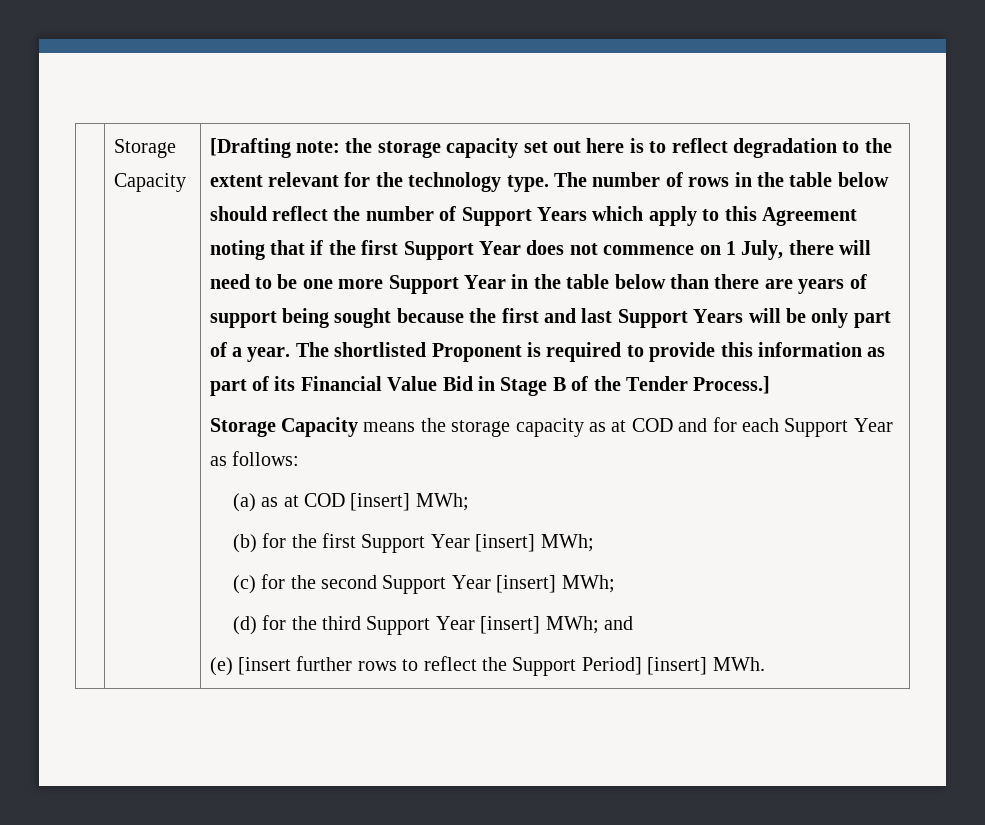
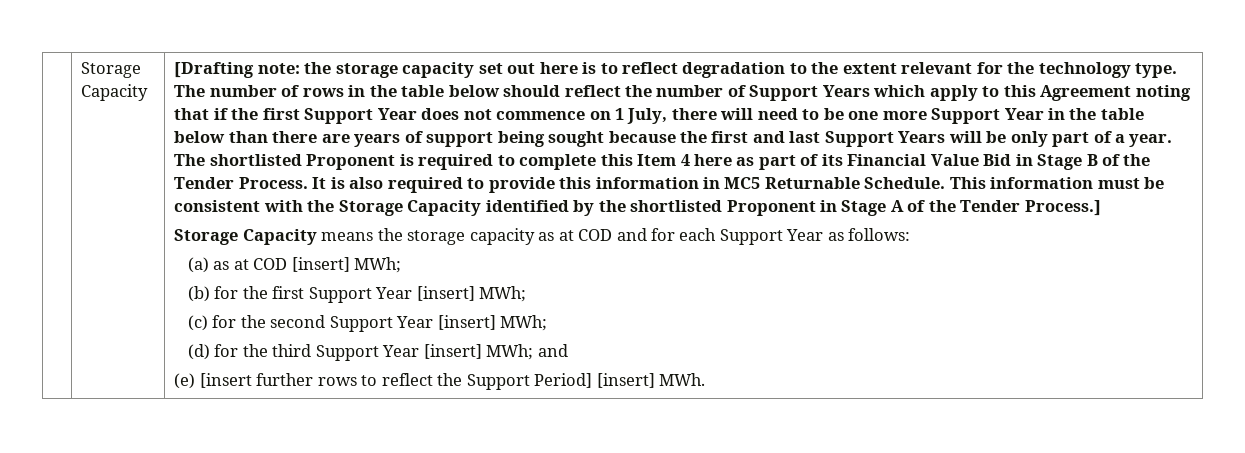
[649,342,863,362] provide this information -> [519,154,732,170] complete this Item 4 here
(689, 383) none -> [238,177,1165,193] [174,200,1021,216] Process. It is also required to provide this information in MC5 Returnable Schedule. This information must be consistent with the Storage Capacity identified by the shortlisted Proponent in Stage A of the Tender

